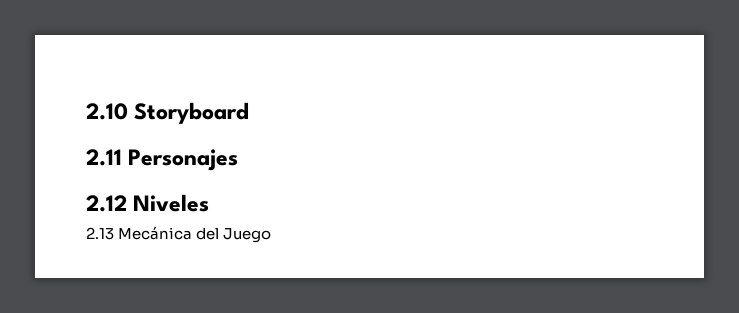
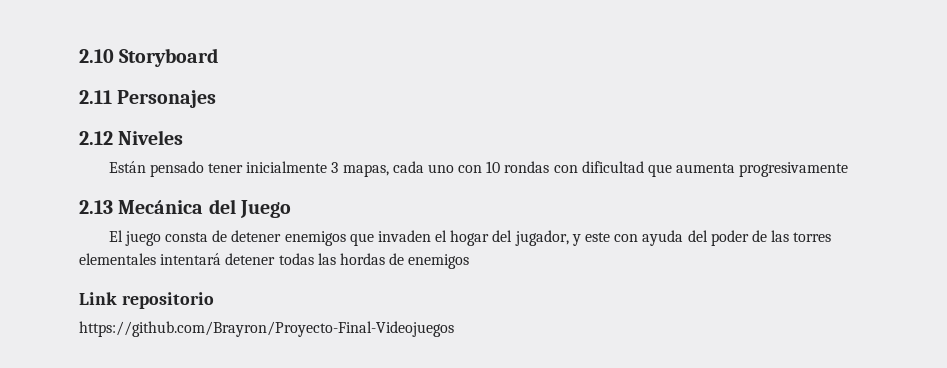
[86,226,272,243] 2.13 Mecánica del Juego -> [108,161,849,177] [79,199,291,218] [108,230,832,246] [79,253,470,269] [79,292,214,309] [79,321,454,337] Están pensado tener inicialmente 3 mapas, cada uno con 10 rondas con dificultad que aumenta progresivamente // 2.13 Mecánica del Juego // El juego consta de detener enemigos que invaden el hogar del jugador, y este con ayuda del poder de las torres elementales intentará detener todas las hordas de enemigos // Link repositorio // https://github.com/Brayron/Proyecto-Final-Videojuegos

